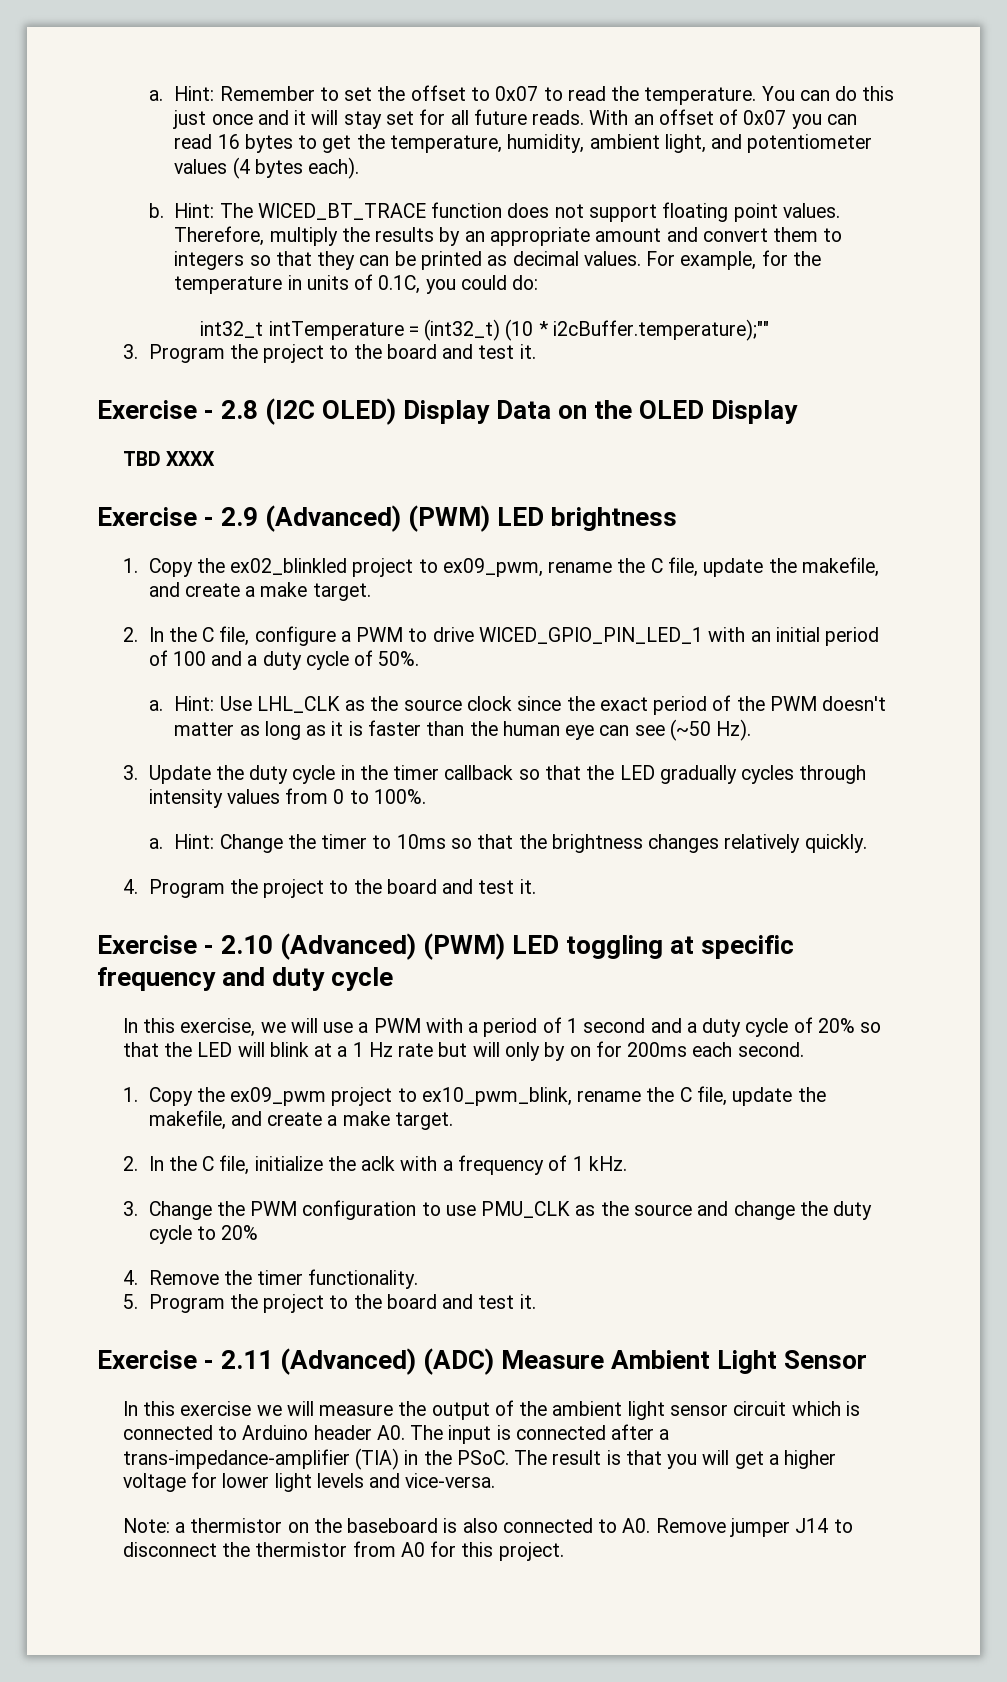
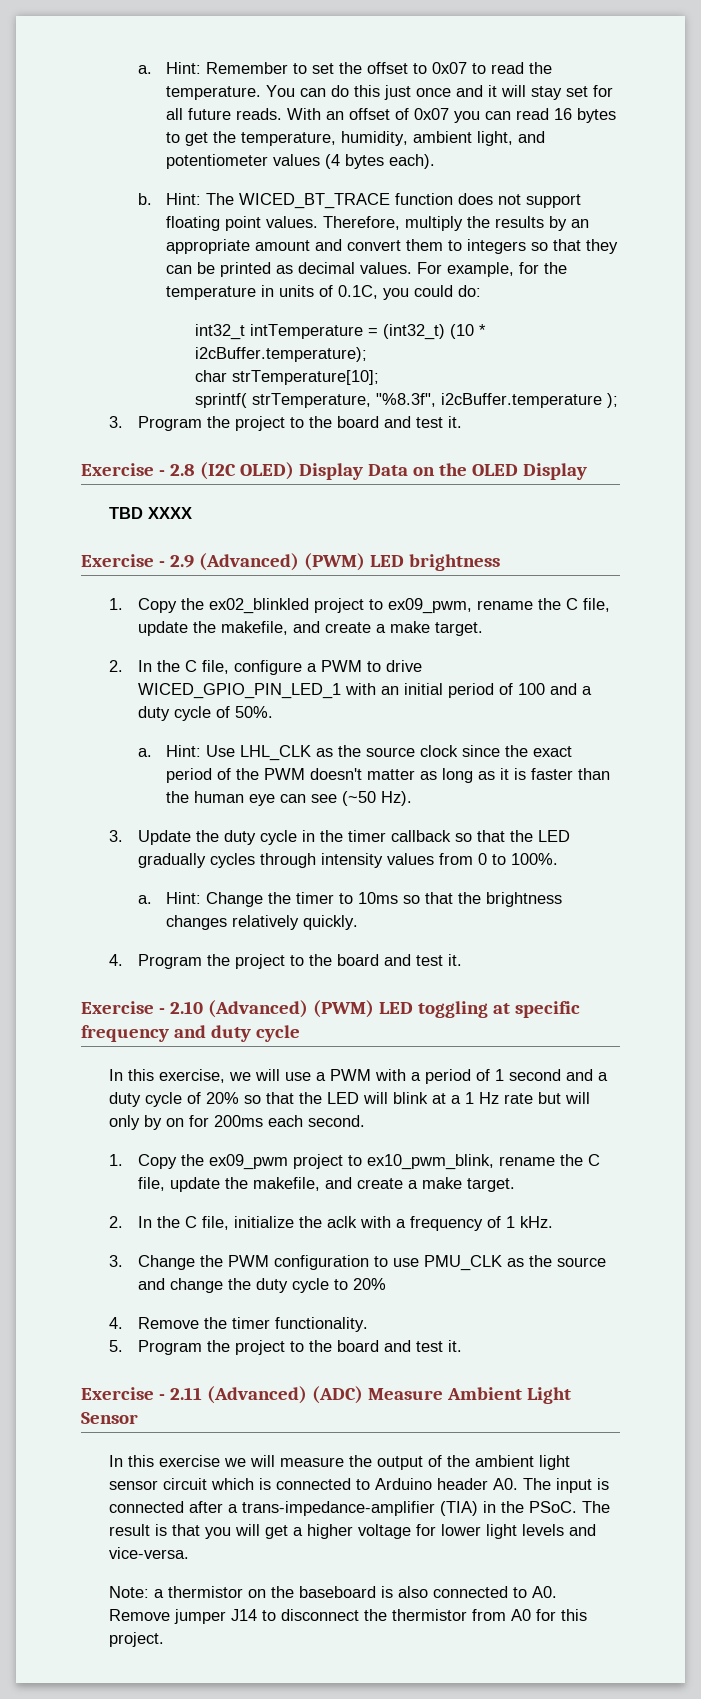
[552,319,769,341] i2cBuffer.temperature);"" -> [194,347,367,362] [194,370,379,385] [194,393,618,408] i2cBuffer.temperature); // char strTemperature[10]; // sprintf( strTemperature, "%8.3f", i2cBuffer.temperature );

